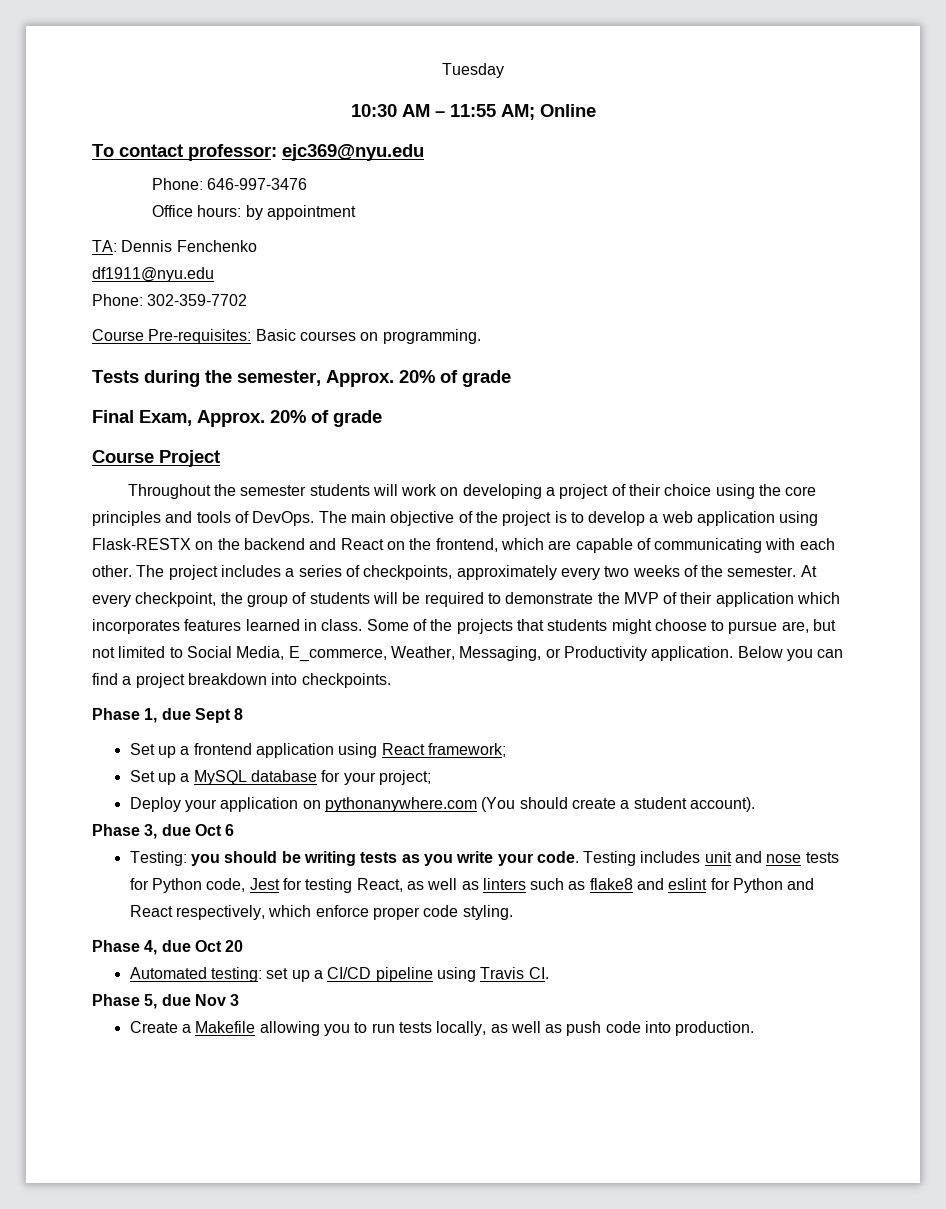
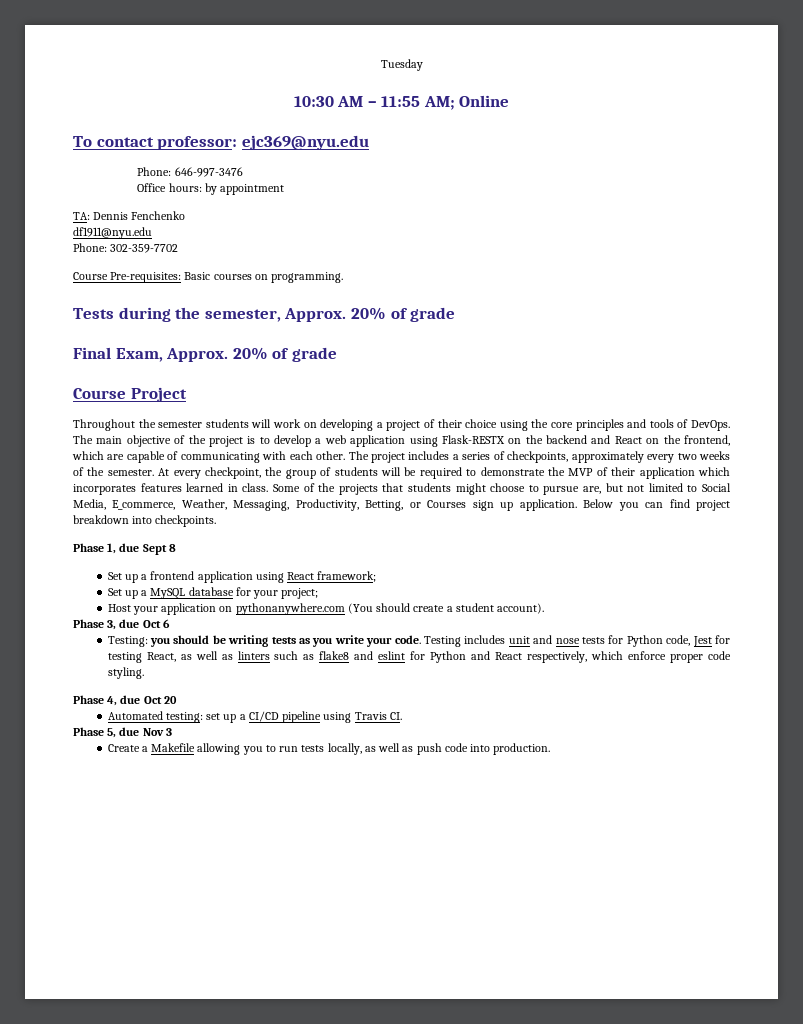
[545,646,647,661] or Productivity -> [295,499,514,511] Productivity, Betting, or Courses sign up
[122,676,132,685] a -> (690, 503) none
[129,797,181,812] Deploy -> [107,604,131,612] Host

